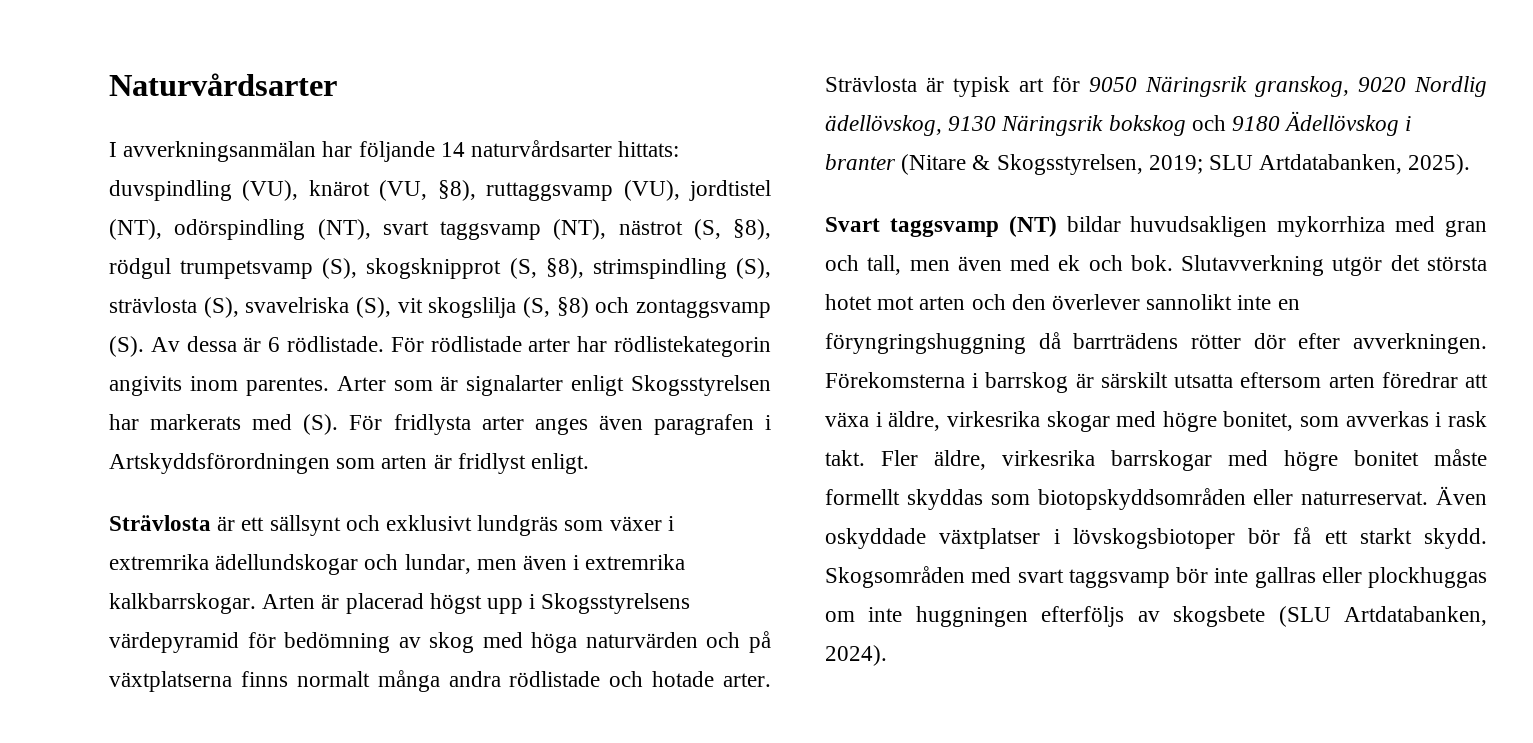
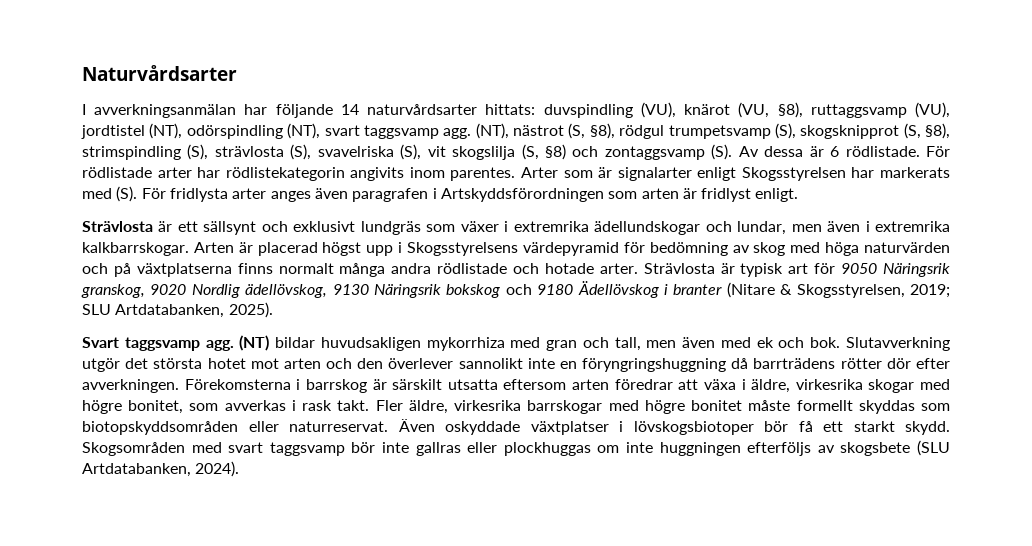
(541, 230) none -> [443,128,472,139] agg.
(999, 227) none -> [205,340,234,351] agg.

